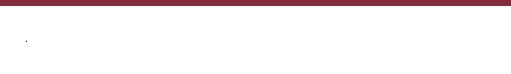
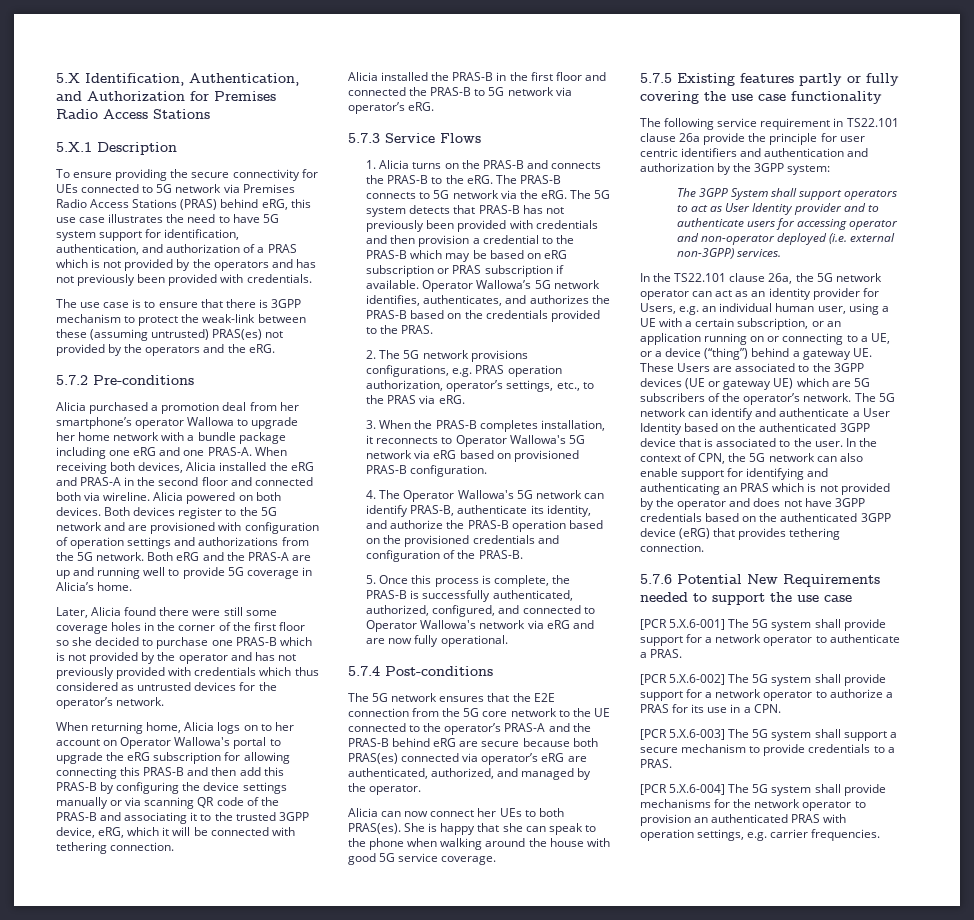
[25,40,28,42] . -> [56,73,299,86] [56,91,276,101] [56,109,210,119] [56,142,177,155] [56,169,318,181] [56,184,295,193] [56,199,311,210] [56,214,279,223] [56,229,240,241] [56,244,297,255] [56,259,316,271] [56,274,312,286] [56,299,301,308] [56,314,306,326] [56,329,284,341] [56,344,275,356] [56,375,194,385] [56,402,299,414] [56,417,299,429] [56,432,286,444] [56,447,287,459] [56,462,314,474] [56,477,313,486] [56,492,281,504] [56,507,277,519] [56,522,319,534] [56,537,309,549] [56,552,311,561] [56,567,312,579] [56,582,133,591] [56,607,277,618] [56,622,305,634] [56,637,312,649] [56,652,296,664] [56,667,319,679] [56,682,277,691] [56,697,165,709] [56,722,294,734] [56,737,281,749] [56,752,290,764] [56,767,284,779] [56,782,287,794] [56,797,279,809] [56,812,309,824] [56,827,295,838] [56,842,175,854] [348,72,606,81] [348,87,572,96] [348,102,435,114] [348,133,481,143] [366,160,602,169] [366,175,561,184] [366,190,611,199] [366,205,564,217] [366,220,598,232] [366,235,574,247] [366,250,567,262] [366,265,564,277] [366,280,600,292] [366,295,610,306] [366,310,600,322] [366,325,434,334] [366,350,528,362] [366,365,562,377] [366,380,594,392] [366,395,465,404] [366,420,605,432] [366,435,585,447] [366,450,579,462] [366,465,488,477] [366,490,604,502] [366,505,591,517] [366,520,603,532] [366,535,559,547] [366,550,523,562] [366,575,570,587] [366,590,573,602] [366,605,595,617] [366,620,594,632] [366,635,508,647] [348,666,493,676] [348,693,555,702] [348,708,610,717] [348,723,591,735] [348,738,598,747] [348,753,587,765] [348,768,592,780] [348,783,422,795] [348,808,564,817] [348,823,596,835] [348,838,610,850] [348,853,497,865] [640,73,899,86] [640,91,882,104] [640,118,899,130] [640,133,865,145] [640,148,869,157] [640,163,831,175] [676,188,898,200] [676,203,880,215] [676,218,898,230] [676,233,895,245] [676,248,781,259] [640,273,882,284] [640,288,879,300] [640,303,889,315] [640,318,841,330] [640,333,890,345] [640,348,872,360] [640,363,864,372] [640,378,870,390] [640,393,895,405] [640,408,890,420] [640,423,870,435] [640,438,877,447] [640,453,863,464] [640,468,829,480] [640,483,890,495] [640,498,865,510] [640,513,891,522] [640,528,841,540] [640,543,704,552] [640,574,880,587] [640,592,852,605] [640,619,886,631] [640,634,900,646] [640,649,683,658] [640,674,886,686] [640,689,893,701] [640,704,781,713] [640,729,897,741] [640,744,895,756] [640,759,672,768] [640,784,886,796] [640,799,866,811] [640,814,847,826] [640,829,881,841] 5.X Identification, Authentication, and Authorization for Premises Radio Access Stations // 5.X.1 Description // To ensure providing the secure connectivity for UEs connected to 5G network via Premises Radio Access Stations (PRAS) behind eRG, this use case illustrates the need to have 5G system support for identification, authentication, and authorization of a PRAS which is not provided by the operators and has not previously been provided with credentials. // The use case is to ensure that there is 3GPP mechanism to protect the weak-link between these (assuming untrusted) PRAS(es) not provided by the operators and the eRG. // 5.7.2 Pre-conditions // Alicia purchased a promotion deal from her smartphone’s operator Wallowa to upgrade her home network with a bundle package including one eRG and one PRAS-A. When receiving both devices, Alicia installed the eRG and PRAS-A in the second floor and connected both via wireline. Alicia powered on both devices. Both devices register to the 5G network and are provisioned with configuration of operation settings and authorizations from the 5G network. Both eRG and the PRAS-A are up and running well to provide 5G coverage in Alicia’s home. // Later, Alicia found there were still some coverage holes in the corner of the first floor so she decided to purchase one PRAS-B which is not provided by the operator and has not previously provided with credentials which thus considered as untrusted devices for the operator’s network. // When returning home, Alicia logs on to her account on Operator Wallowa's portal to upgrade the eRG subscription for allowing connecting this PRAS-B and then add this PRAS-B by configuring the device settings manually or via scanning QR code of the PRAS-B and associating it to the trusted 3GPP device, eRG, which it will be connected with tethering connection. // Alicia installed the PRAS-B in the first floor and connected the PRAS-B to 5G network via operator’s eRG. // 5.7.3 Service Flows // 1. Alicia turns on the PRAS-B and connects the PRAS-B to the eRG. The PRAS-B connects to 5G network via the eRG. The 5G system detects that PRAS-B has not previously been provided with credentials and then provision a credential to the PRAS-B which may be based on eRG subscription or PRAS subscription if available. Operator Wallowa’s 5G network identifies, authenticates, and authorizes the PRAS-B based on the credentials provided to the PRAS. // 2. The 5G network provisions configurations, e.g. PRAS operation authorization, operator’s settings, etc., to the PRAS via eRG. // 3. When the PRAS-B completes installation, it reconnects to Operator Wallowa's 5G network via eRG based on provisioned PRAS-B configuration. // 4. The Operator Wallowa's 5G network can identify PRAS-B, authenticate its identity, and authorize the PRAS-B operation based on the provisioned credentials and configuration of the PRAS-B. // 5. Once this process is complete, the PRAS-B is successfully authenticated, authorized, configured, and connected to Operator Wallowa's network via eRG and are now fully operational. // 5.7.4 Post-conditions // The 5G network ensures that the E2E connection from the 5G core network to the UE connected to the operator’s PRAS-A and the PRAS-B behind eRG are secure because both PRAS(es) connected via operator’s eRG are authenticated, authorized, and managed by the operator. // Alicia can now connect her UEs to both PRAS(es). She is happy that she can speak to the phone when walking around the house with good 5G service coverage. // 5.7.5 Existing features partly or fully covering the use case functionality // The following service requirement in TS22.101 clause 26a provide the principle for user centric identifiers and authentication and authorization by the 3GPP system: // The 3GPP System shall support operators to act as User Identity provider and to authenticate users for accessing operator and non-operator deployed (i.e. external non-3GPP) services. // In the TS22.101 clause 26a, the 5G network operator can act as an identity provider for Users, e.g. an individual human user, using a UE with a certain subscription, or an application running on or connecting to a UE, or a device (“thing”) behind a gateway UE. These Users are associated to the 3GPP devices (UE or gateway UE) which are 5G subscribers of the operator’s network. The 5G network can identify and authenticate a User Identity based on the authenticated 3GPP device that is associated to the user. In the context of CPN, the 5G network can also enable support for identifying and authenticating an PRAS which is not provided by the operator and does not have 3GPP credentials based on the authenticated 3GPP device (eRG) that provides tethering connection. // 5.7.6 Potential New Requirements needed to support the use case // [PCR 5.X.6-001] The 5G system shall provide support for a network operator to authenticate a PRAS. // [PCR 5.X.6-002] The 5G system shall provide support for a network operator to authorize a PRAS for its use in a CPN. // [PCR 5.X.6-003] The 5G system shall support a secure mechanism to provide credentials to a PRAS. // [PCR 5.X.6-004] The 5G system shall provide mechanisms for the network operator to provision an authenticated PRAS with operation settings, e.g. carrier frequencies.

